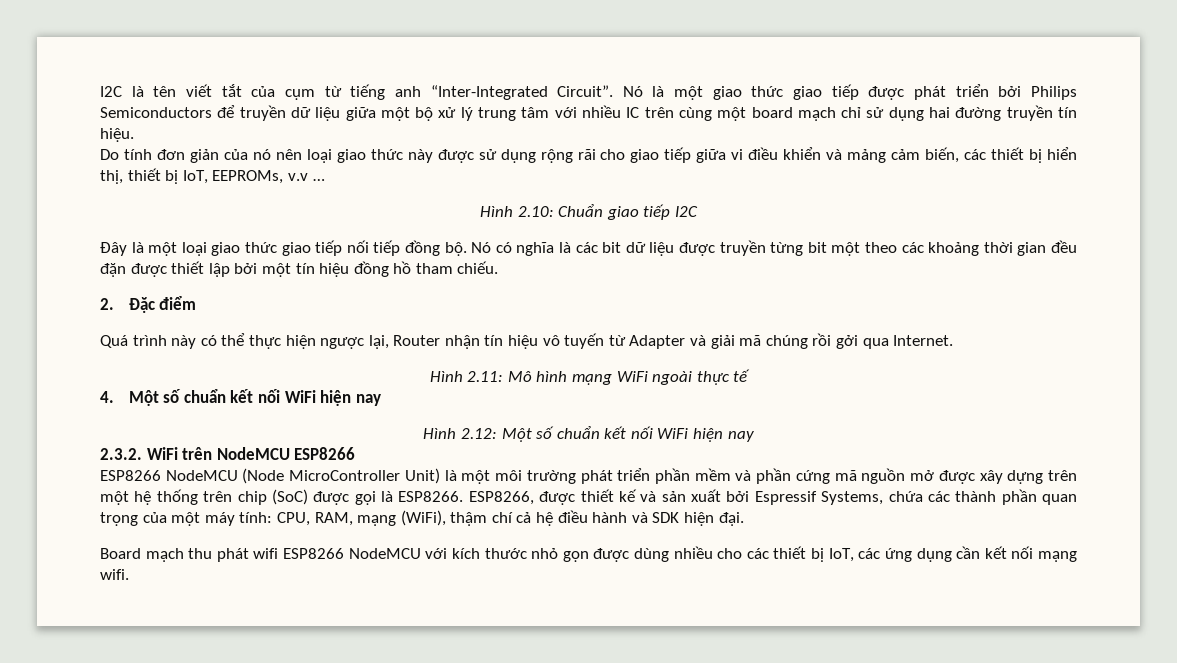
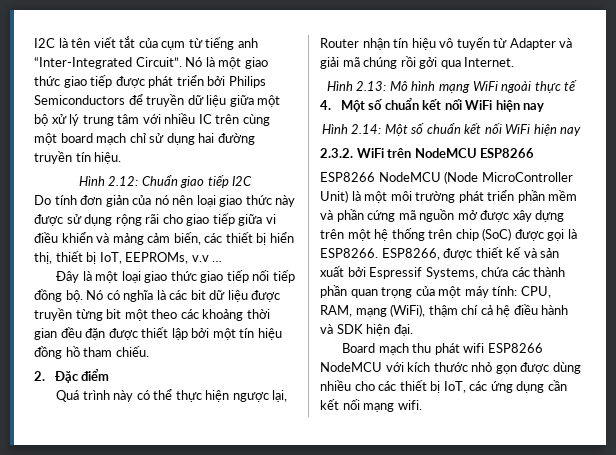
(134, 135) none -> [78,175,253,188] // Hình 2.12: Chuẩn giao tiếp I2C
[480,204,698,220] // Hình 2.10: Chuẩn giao tiếp I2C -> (223, 261) none
[467,371,504,382] 2.11: -> [356,81,387,91] 2.13:
[460,428,497,439] 2.12: -> [351,124,382,134] 2.14:

